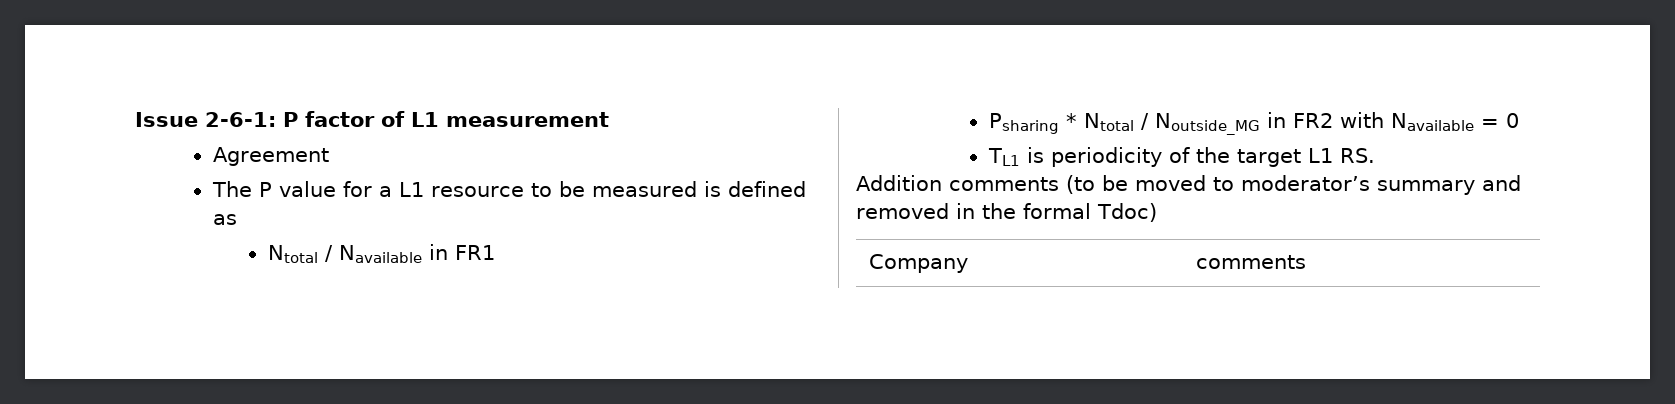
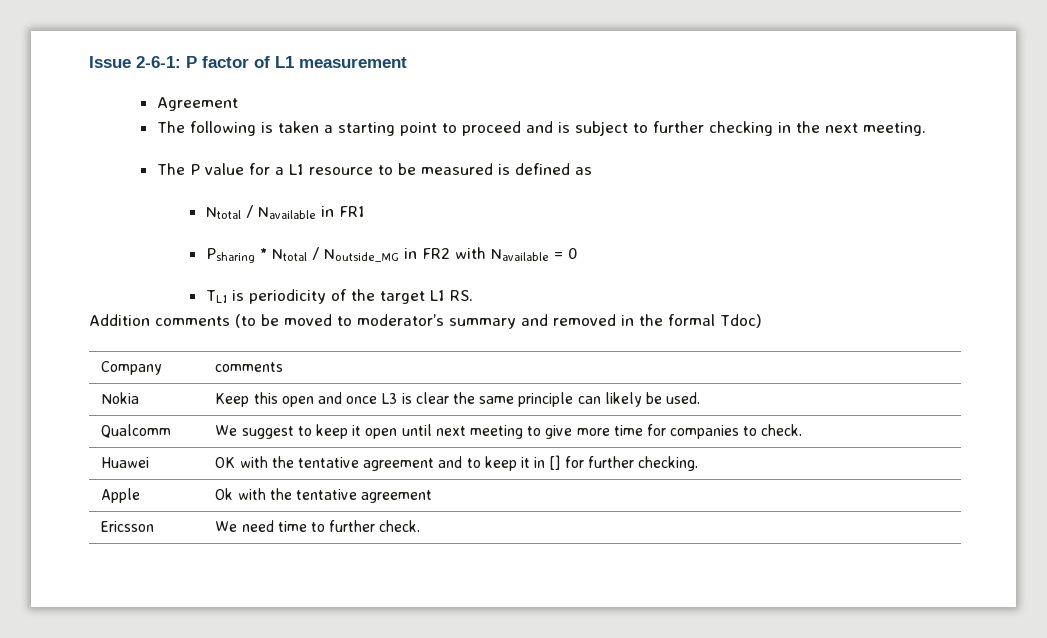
(329, 156) none -> [156,121,926,136] // The following is taken a starting point to proceed and is subject to further checking in the next meeting.
(1306, 262) none -> [101,392,140,404] [215,392,701,407] [101,424,172,438] [215,424,803,439] [101,457,150,468] [215,455,698,471] [101,488,141,503] [215,488,433,503] [101,521,155,532] [215,520,421,532] // Nokia | Keep this open and once L3 is clear the same principle can likely be used. // Qualcomm | We suggest to keep it open until next meeting to give more time for companies to check. // Huawei | OK with the tentative agreement and to keep it in [] for further checking. // Apple | Ok with the tentative agreement // Ericsson | We need time to further check.

